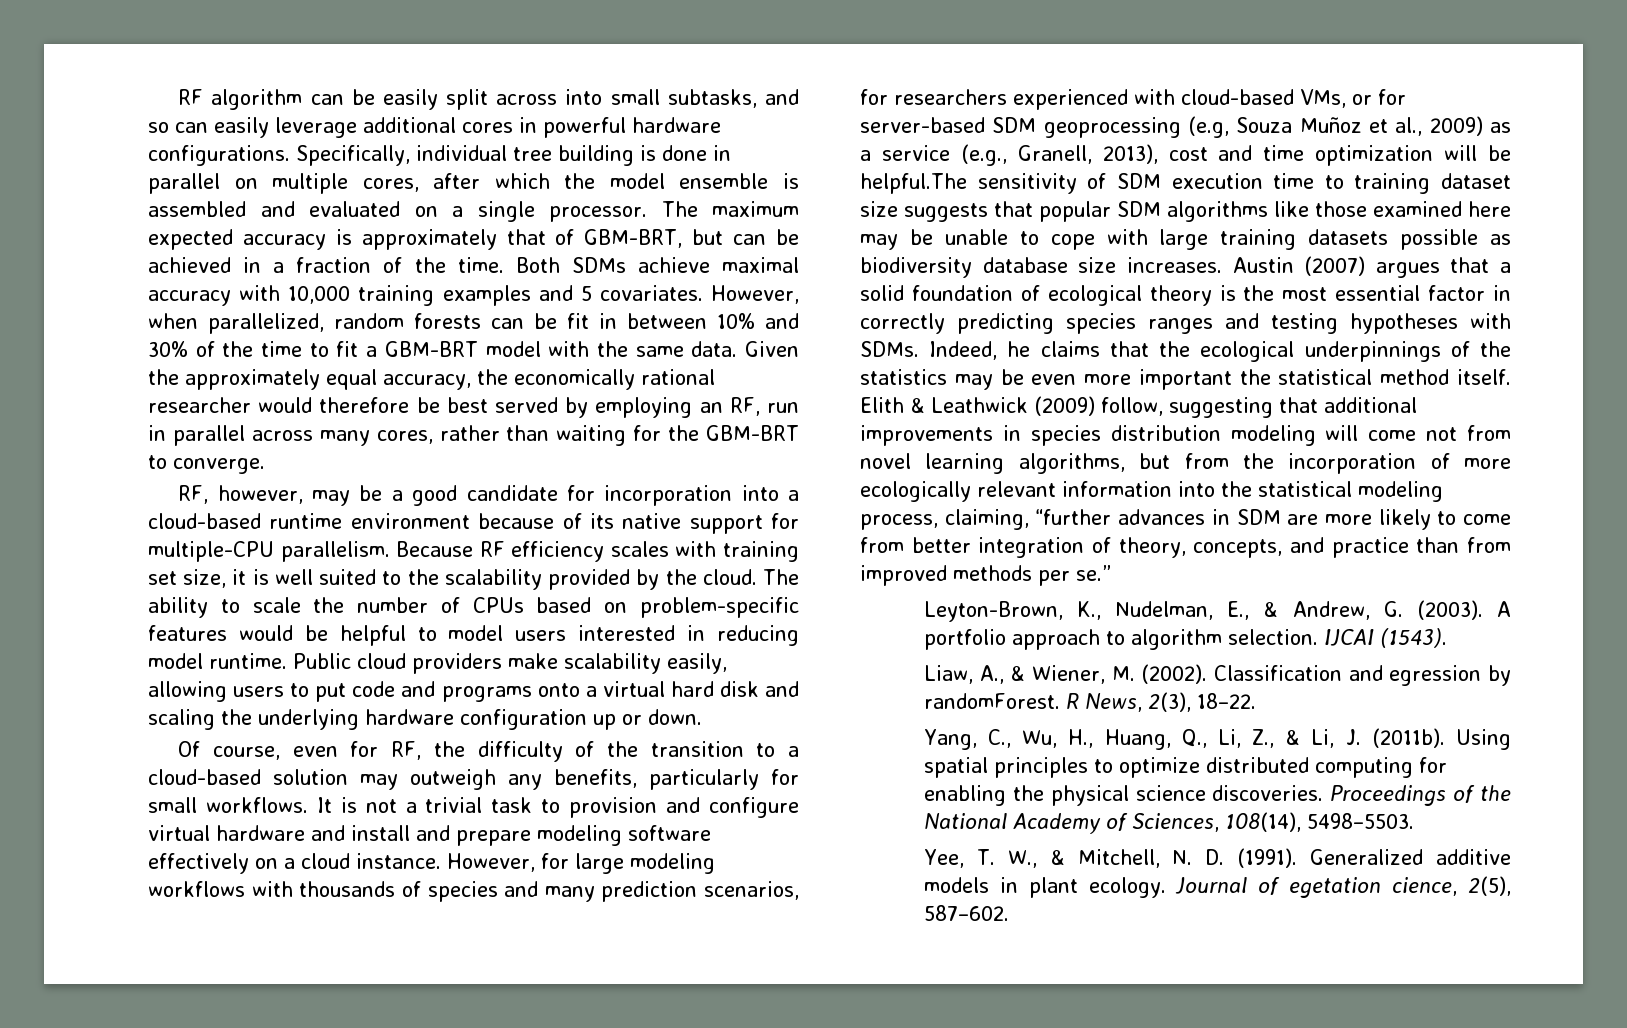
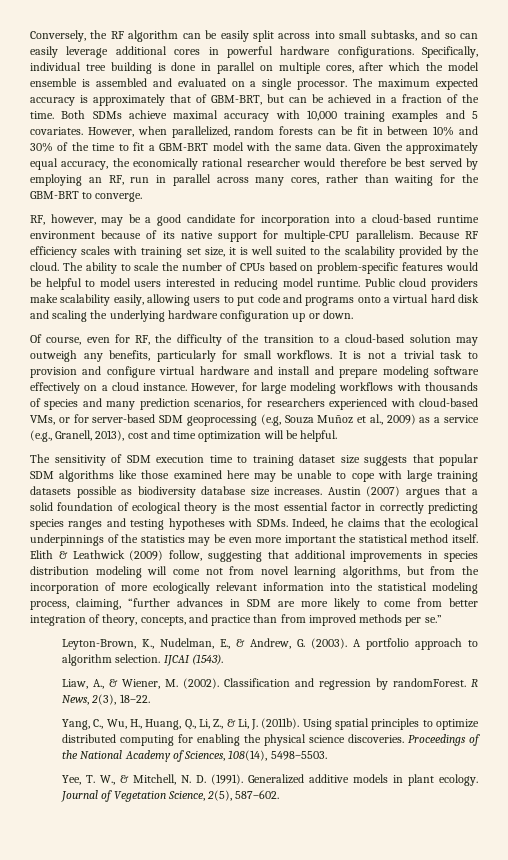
(178, 97) none -> [30,30,108,42] Conversely, the
[860,173,967,194] helpful.The -> [300,430,338,442] [30,454,50,463] helpful. // The
[1389,665,1482,686] egression -> [319,679,372,690] regression
[1289,877,1458,898] egetation cience, -> [113,791,205,802] Vegetation Science,

